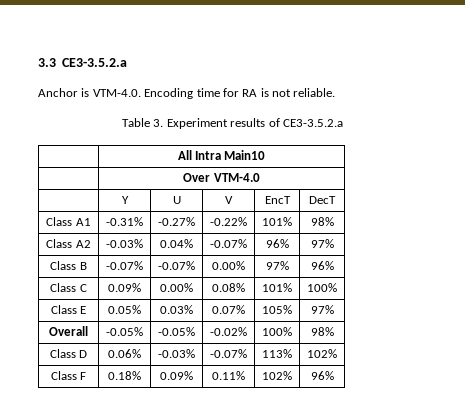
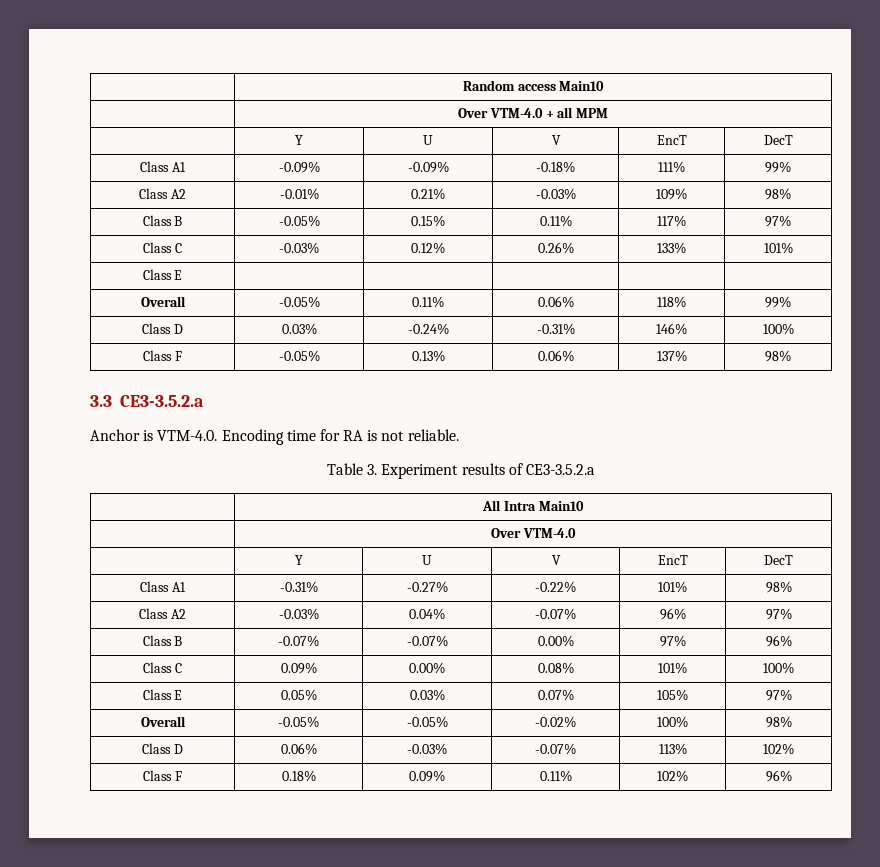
(38, 62) none -> [462,80,605,91] [457,107,609,118] [295,135,303,145] [423,135,433,145] [551,135,561,145] [656,135,687,145] [763,135,793,145] [140,161,186,172] [278,161,320,173] [407,161,449,173] [536,161,575,173] [658,161,685,173] [765,161,791,173] [139,188,186,199] [279,188,319,200] [411,188,445,200] [535,188,576,200] [656,188,687,200] [765,188,791,200] [142,215,183,226] [278,215,320,227] [411,215,445,227] [539,215,572,227] [657,215,686,227] [765,215,791,227] [143,242,182,253] [279,242,319,254] [411,242,445,254] [537,242,574,254] [657,242,686,254] [763,242,793,254] [142,269,183,280] [140,296,186,307] [278,296,320,308] [412,296,444,308] [537,296,574,308] [657,296,686,308] [765,296,791,308] [142,323,183,334] [281,323,317,335] [407,323,449,335] [536,323,575,335] [656,323,687,335] [762,323,794,335] [143,350,182,361] [278,350,320,362] [411,350,445,362] [537,350,574,362] [656,350,687,362] [765,350,791,362] | Random access Main10 // | Over VTM-4.0 + all MPM // | Y | U | V | EncT | DecT // Class A1 | -0.09% | -0.09% | -0.18% | 111% | 99% // Class A2 | -0.01% | 0.21% | -0.03% | 109% | 98% // Class B | -0.05% | 0.15% | 0.11% | 117% | 97% // Class C | -0.03% | 0.12% | 0.26% | 133% | 101% // Class E | | | | | // Overall | -0.05% | 0.11% | 0.06% | 118% | 99% // Class D | 0.03% | -0.24% | -0.31% | 146% | 100% // Class F | -0.05% | 0.13% | 0.06% | 137% | 98% //

